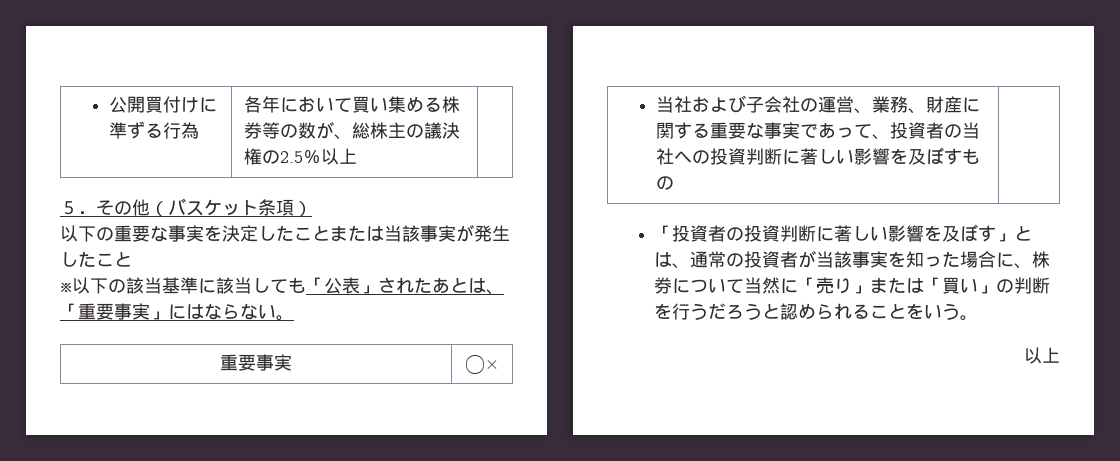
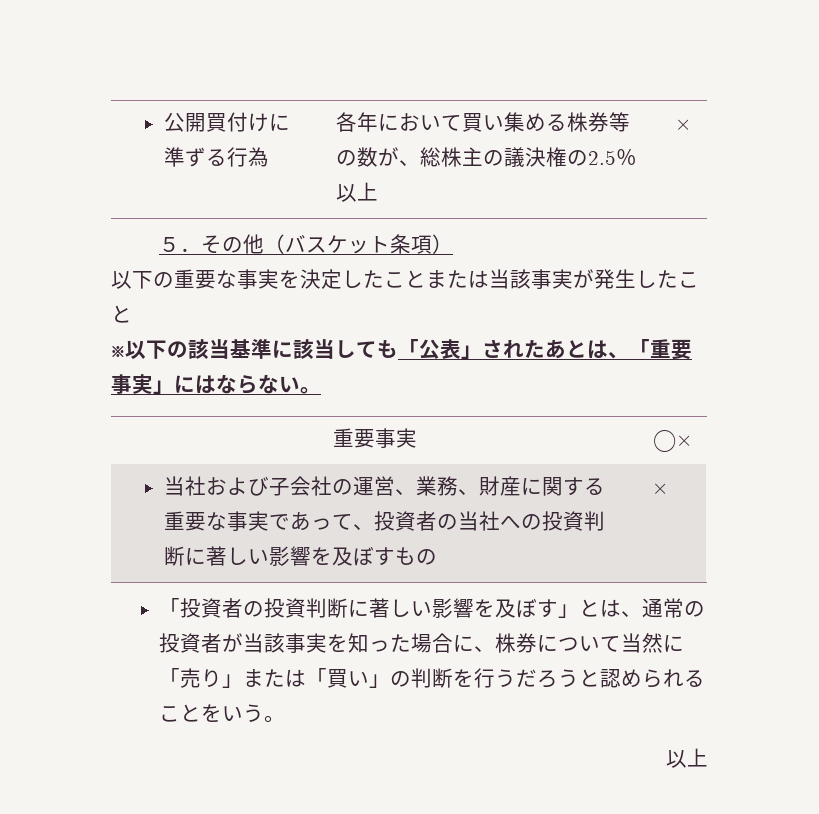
(357, 156) none -> [674,119,691,130] ×
(675, 183) none -> [651,483,668,494] ×

